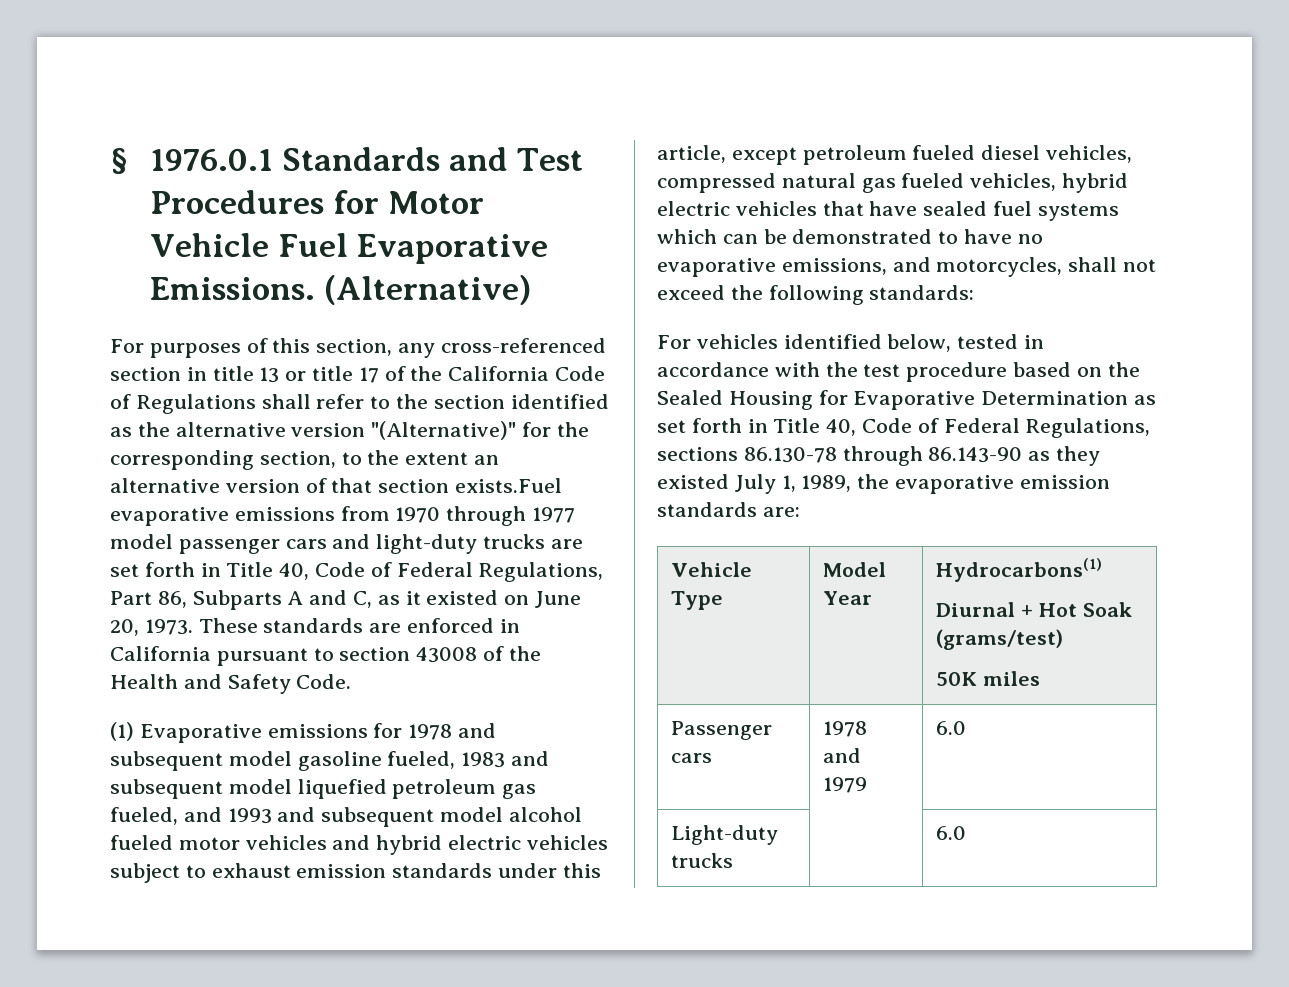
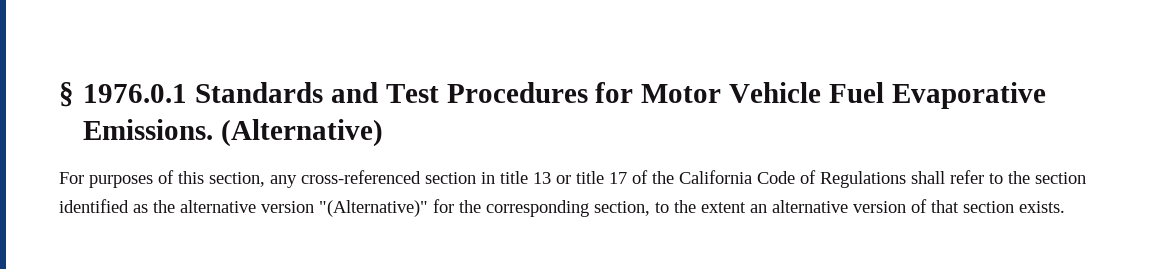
[455,478,563,493] [110,506,576,526] [110,534,583,554] [110,562,604,582] [110,590,582,610] [110,618,520,636] [110,646,541,666] [110,674,352,694] [110,722,497,743] [110,751,550,771] [110,779,537,799] [110,807,582,827] [110,835,608,855] [110,863,601,883] [657,145,1133,165] [657,173,1129,193] [657,201,1119,221] [657,229,1043,244] [657,257,1157,277] [657,285,975,305] [657,334,1045,352] [657,362,1140,382] [657,390,1157,410] [657,418,1151,438] [657,446,1101,466] [657,474,1110,494] [657,502,800,517] [671,562,753,577] [671,591,724,610] [823,562,887,577] [823,591,873,605] [936,558,1103,582] [936,602,1132,617] [936,629,1064,650] [936,671,1041,686] [671,721,773,740] [671,753,713,763] [823,721,868,737] [823,748,862,763] [823,777,868,793] [936,721,967,735] [671,825,779,845] [671,853,734,868] [936,826,967,840] exists.Fuel evaporative emissions from 1970 through 1977 model passenger cars and light-duty trucks are set forth in Title 40, Code of Federal Regulations, Part 86, Subparts A and C, as it existed on June 20, 1973. These standards are enforced in California pursuant to section 43008 of the Health and Safety Code. // (1) Evaporative emissions for 1978 and subsequent model gasoline fueled, 1983 and subsequent model liquefied petroleum gas fueled, and 1993 and subsequent model alcohol fueled motor vehicles and hybrid electric vehicles subject to exhaust emission standards under this article, except petroleum fueled diesel vehicles, compressed natural gas fueled vehicles, hybrid electric vehicles that have sealed fuel systems which can be demonstrated to have no evaporative emissions, and motorcycles, shall not exceed the following standards: // For vehicles identified below, tested in accordance with the test procedure based on the Sealed Housing for Evaporative Determination as set forth in Title 40, Code of Federal Regulations, sections 86.130-78 through 86.143-90 as they existed July 1, 1989, the evaporative emission standards are: // Vehicle Type | Model Year | Hydrocarbons(1) // Diurnal + Hot Soak (grams/test) // 50K miles // Passenger cars | 1978 and 1979 | 6.0 // Light-duty trucks | | 6.0 -> [1019,201,1065,213] exists.

